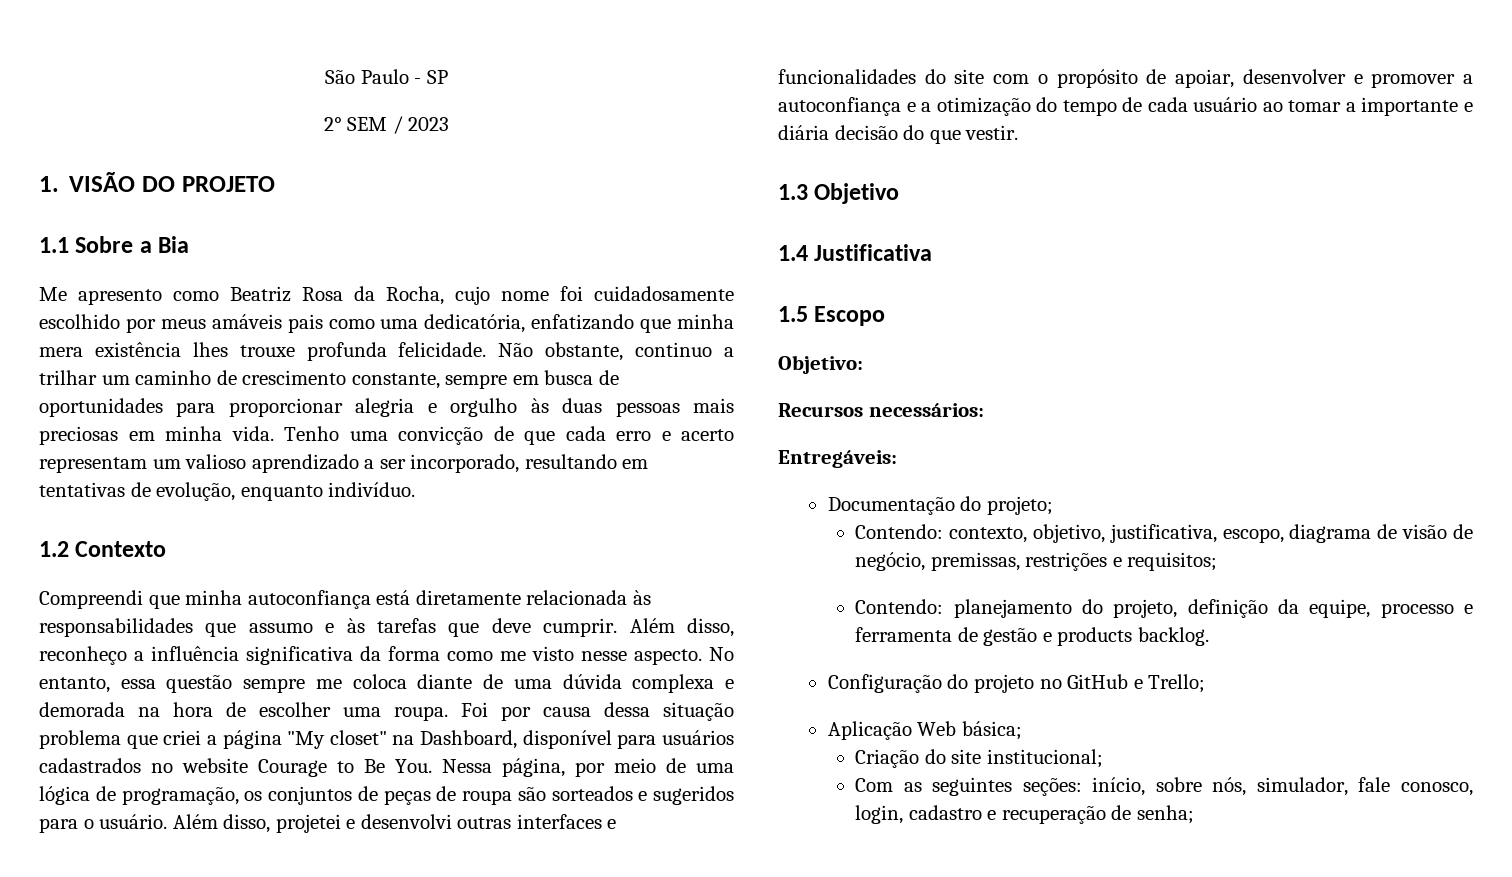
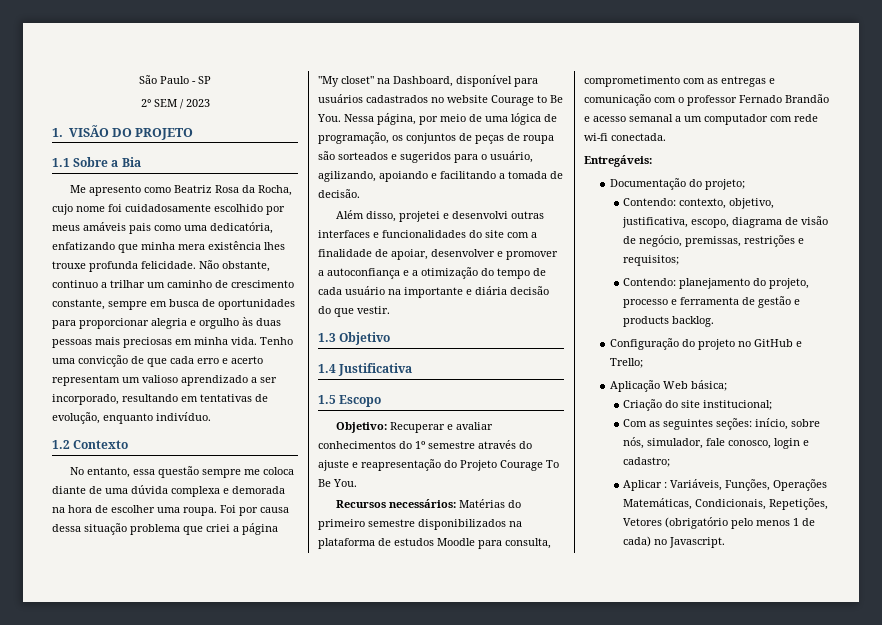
[39,590,651,609] [39,618,734,637] [39,646,702,665] Compreendi que minha autoconfiança está diretamente relacionada às responsabilidades que assumo e às tarefas que deve cumprir. Além disso, reconheço a influência significativa da forma como me visto nesse aspecto. -> (129, 444) none
[99,814,168,829] usuário. -> [490,151,533,163] [318,171,563,182] [318,189,360,198] usuário, agilizando, apoiando e facilitando a tomada de decisão. //
[1037,69,1138,88] o propósito -> [531,232,537,238] [318,249,372,257] a finalidade
[1262,100,1356,112] ao tomar a -> [388,289,401,295] na
[778,403,984,417] // Recursos necessários: -> [389,422,493,433] [318,440,532,449] [318,459,559,471] [318,479,357,487] [335,499,521,508] [318,519,522,530] [318,538,551,549] [584,76,775,87] [584,94,829,106] [584,114,818,125] [584,133,666,141] Recuperar e avaliar conhecimentos do 1º semestre através do ajuste e reapresentação do Projeto Courage To Be You. // Recursos necessários: Matérias do primeiro semestre disponibilizados na plataforma de estudos Moodle para consulta, comprometimento com as entregas e comunicação com o professor Fernado Brandão e acesso semanal a um computador com rede wi-fi conectada.
[1187,599,1371,618] definição da equipe, -> (810, 283) none
[855,805,1194,824] login, cadastro e recuperação de senha; -> [774,438,810,449] [623,457,671,467] [623,479,828,491] [623,498,829,510] [623,517,816,529] [623,536,726,548] login e cadastro; // Aplicar : Variáveis, Funções, Operações Matemáticas, Condicionais, Repetições, Vetores (obrigatório pelo menos 1 de cada) no Javascript.

